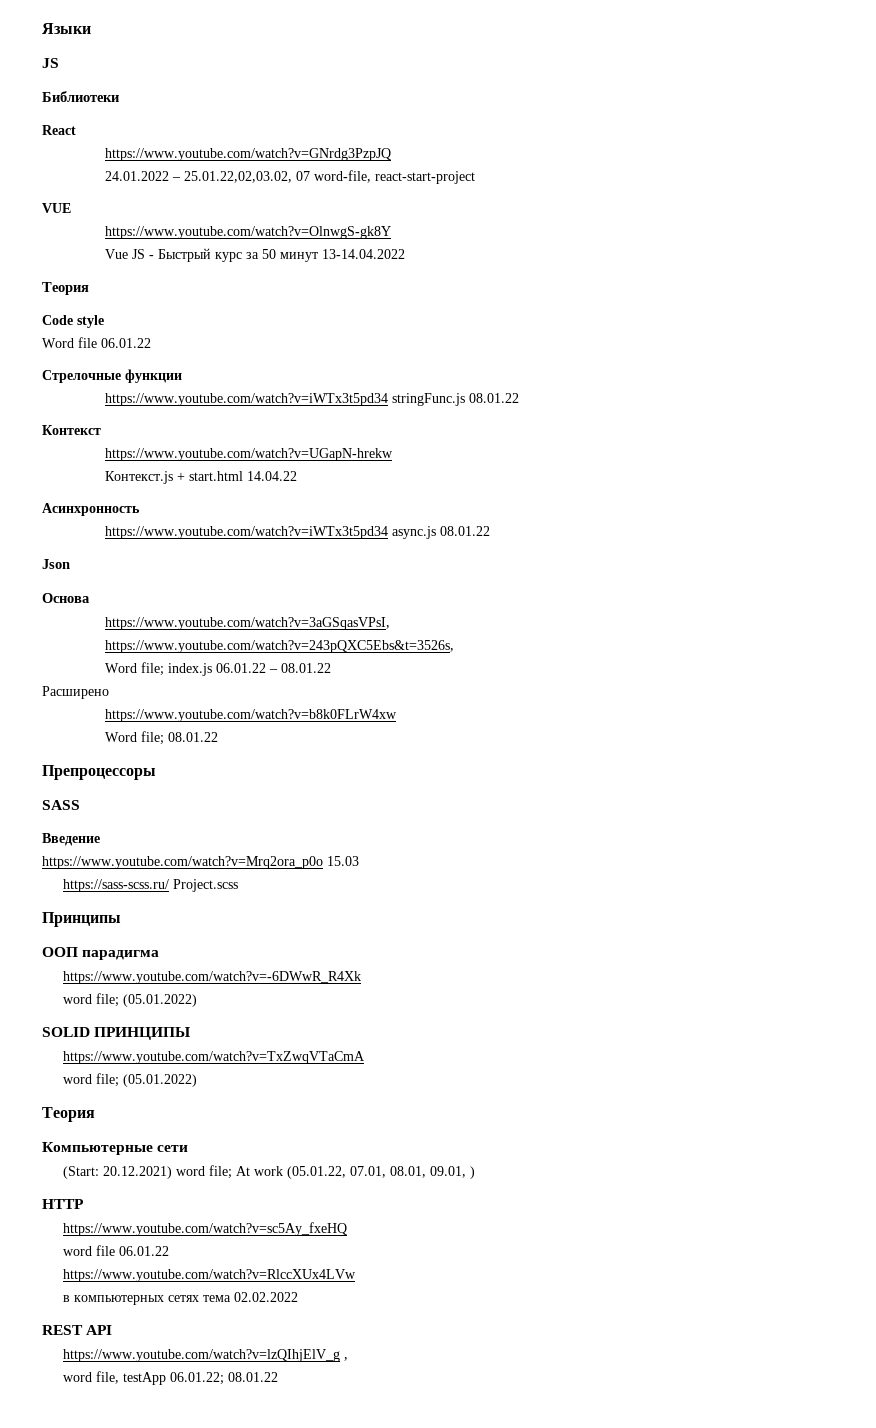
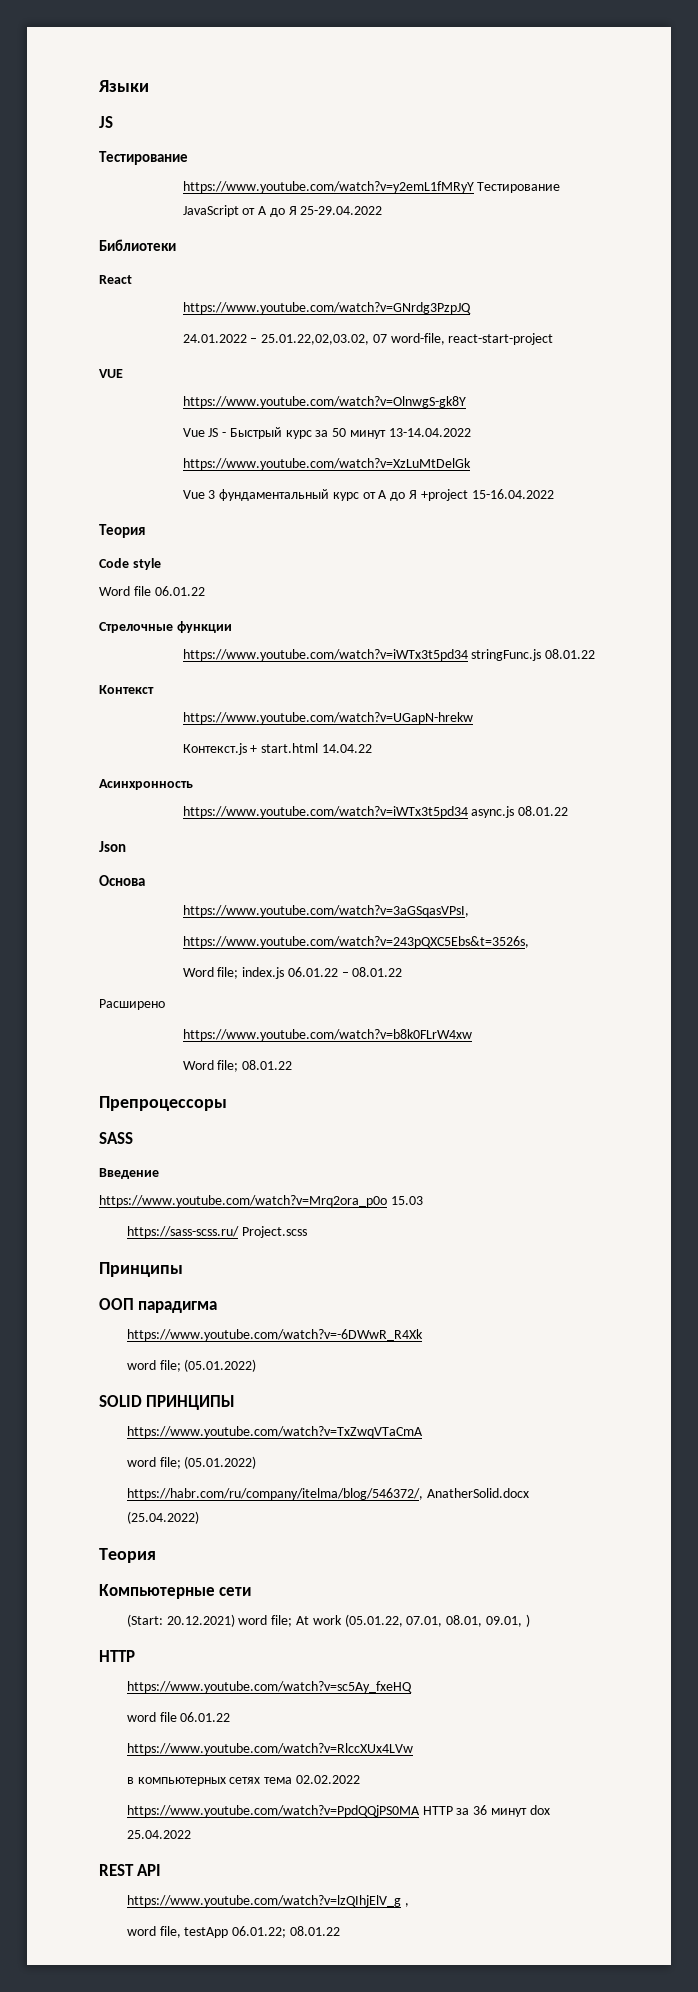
(59, 63) none -> [99,151,188,165] [182,181,561,193] [182,205,383,217] // Тестирование // https://www.youtube.com/watch?v=y2emL1fMRyY Тестирование JavaScript от А до Я 25-29.04.2022
(406, 254) none -> [182,458,471,470] [182,489,554,501] // https://www.youtube.com/watch?v=XzLuMtDelGk // Vue 3 фундаментальный курс от А до Я +project 15-16.04.2022
(198, 1080) none -> [126,1488,529,1500] [126,1511,199,1524] // https://habr.com/ru/company/itelma/blog/546372/, AnatherSolid.docx (25.04.2022)
(299, 1297) none -> [126,1805,550,1817] [126,1830,191,1839] // https://www.youtube.com/watch?v=PpdQQjPS0MA HTTP за 36 минут dox 25.04.2022

